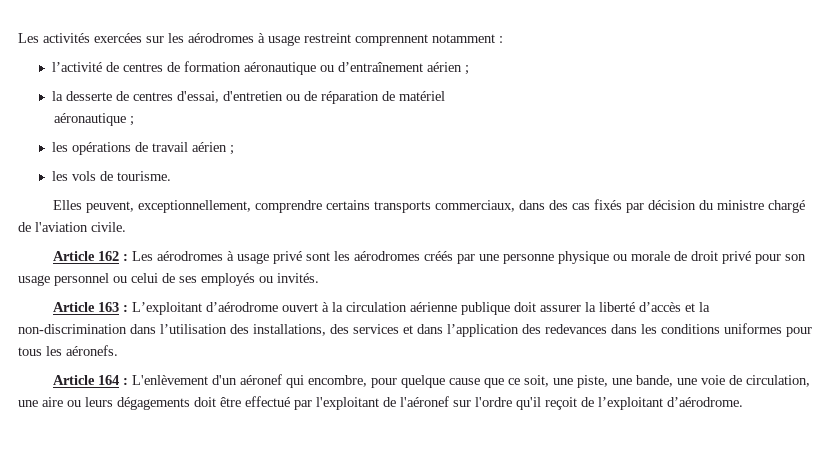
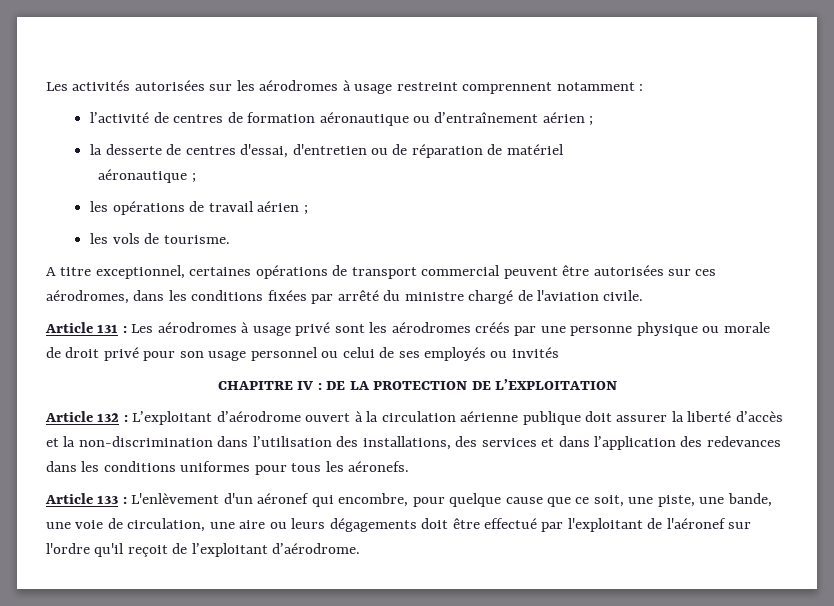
[94,33,142,43] exercées -> [134,80,205,91] autorisées
[52,199,696,213] Elles peuvent, exceptionnellement, comprendre certains transports commerciaux, dans des cas fixés par décision -> [46,265,717,279] [46,290,379,304] A titre exceptionnel, certaines opérations de transport commercial peuvent être autorisées sur ces aérodromes, dans les conditions fixées par arrêté
[97,251,119,261] 162 -> [97,324,119,333] 131
[277,273,319,283] [52,302,119,312] invités. // Article 163 -> [511,347,559,358] [217,379,618,390] [45,411,120,422] invités // CHAPITRE IV : DE LA PROTECTION DE L’EXPLOITATION // Article 132
[97,375,119,385] 164 -> [97,495,119,504] 133

